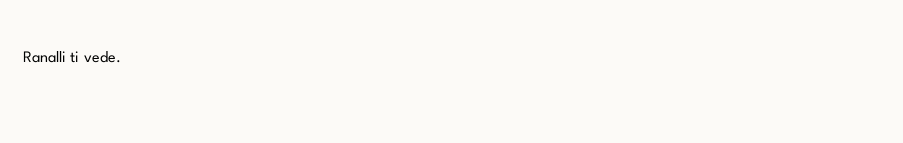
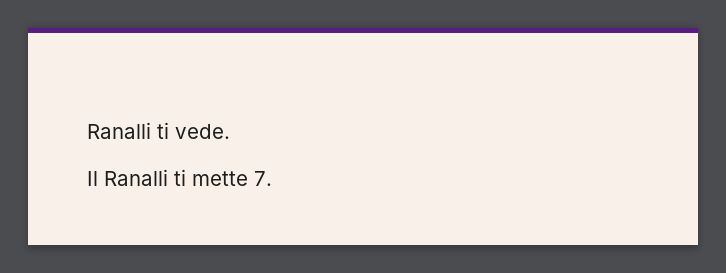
(121, 57) none -> [87,169,272,186] // Il Ranalli ti mette 7.

